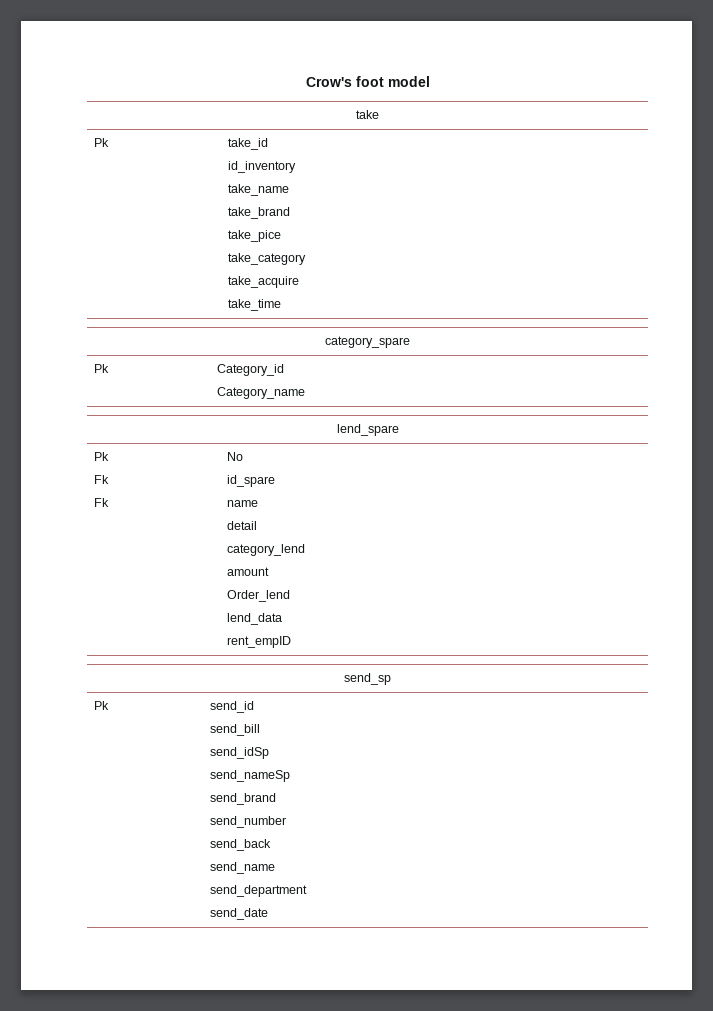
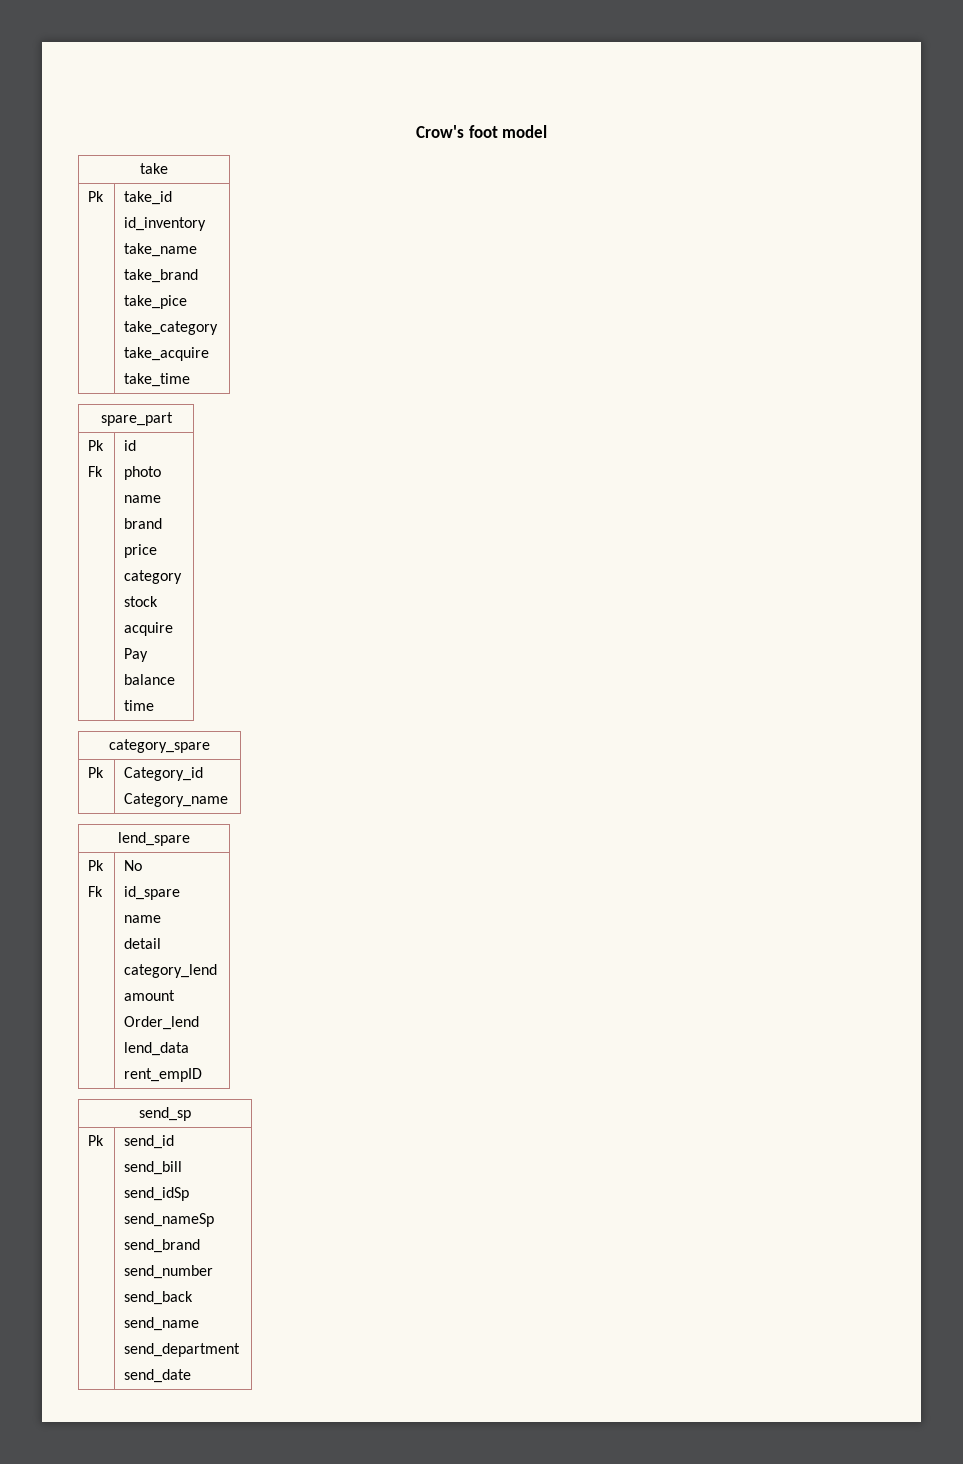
(282, 305) none -> [100,412,173,426] [88,440,105,451] [88,466,104,477] [124,440,137,451] [124,466,162,480] [124,495,162,503] [124,518,163,529] [124,544,158,558] [124,570,183,584] [124,596,159,607] [124,622,174,636] [124,648,149,662] [124,674,176,685] [124,700,155,711] // spare_part // Pk // Fk | id // photo // name // brand // price // category // stock // acquire // Pay // balance // time
[94,498,110,507] // Fk -> (104, 891) none

